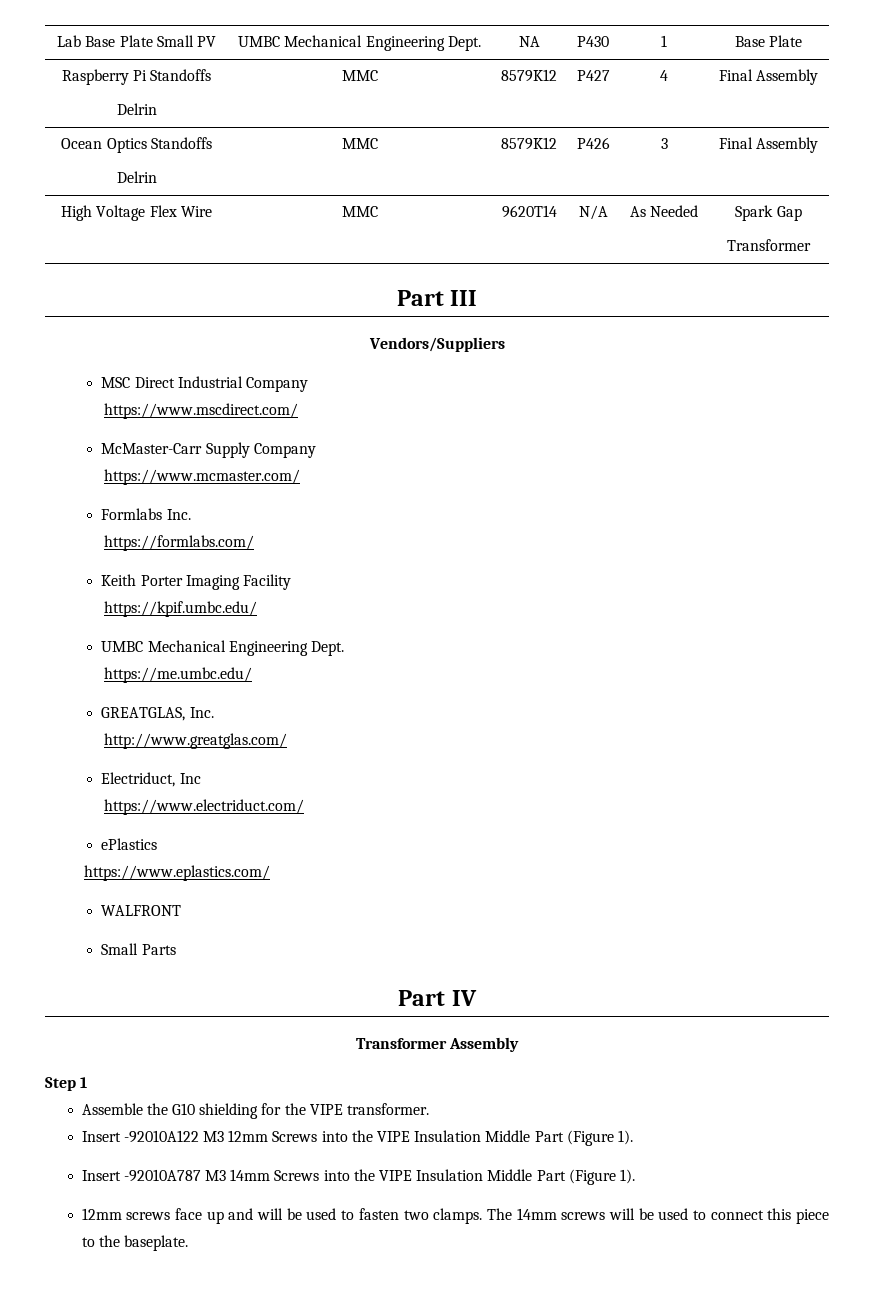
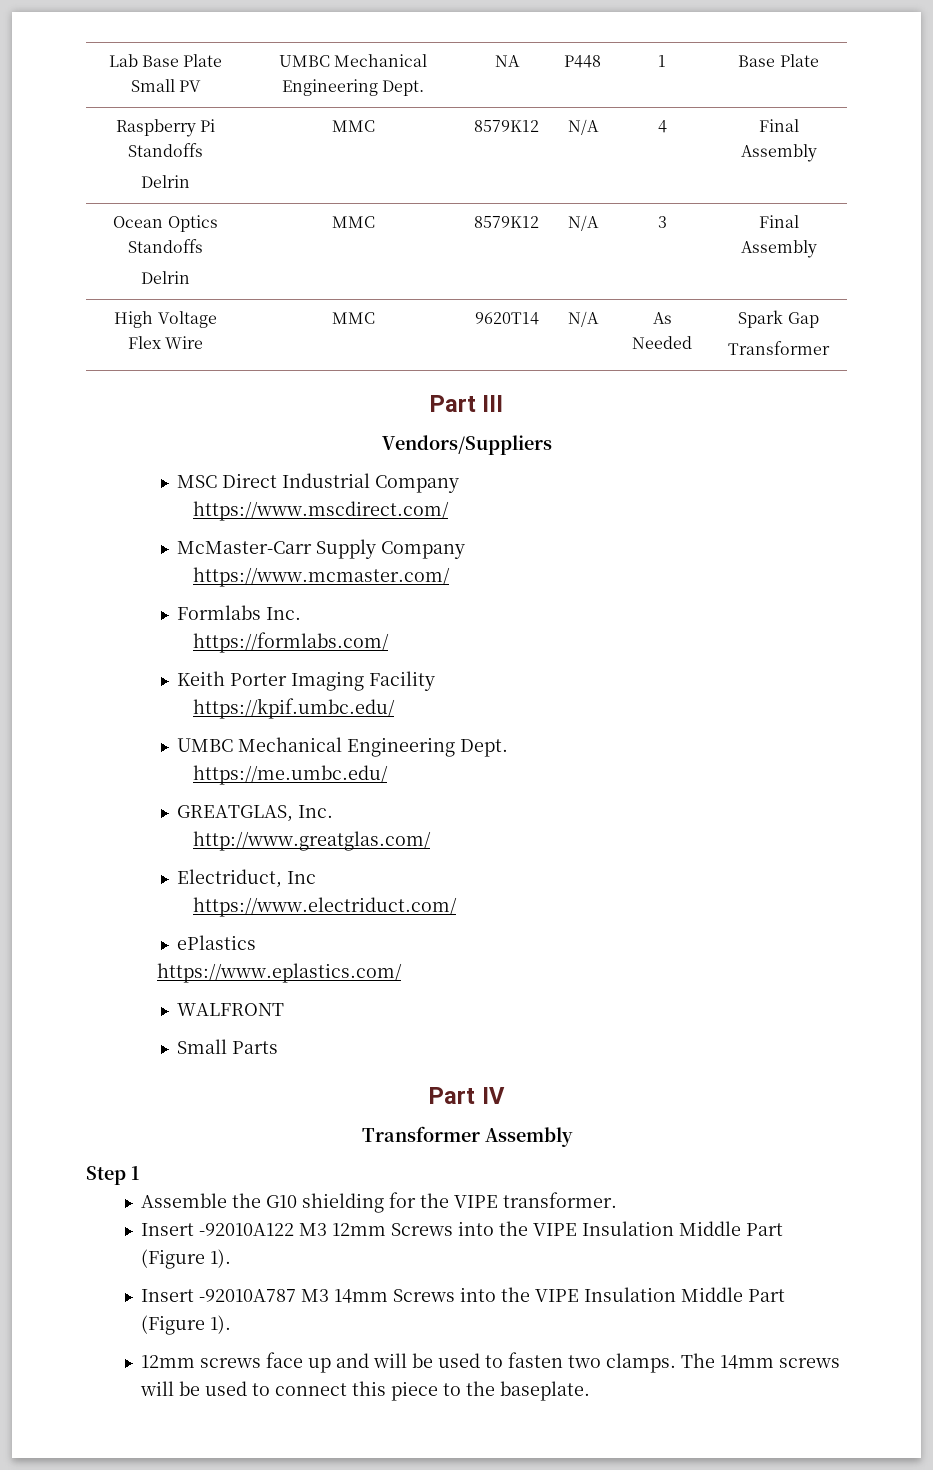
[577,36,609,47] P430 -> [564,55,601,68] P448
[576,70,610,81] P427 -> [567,119,599,135] N/A
[576,137,610,149] P426 -> [567,215,599,231] N/A

